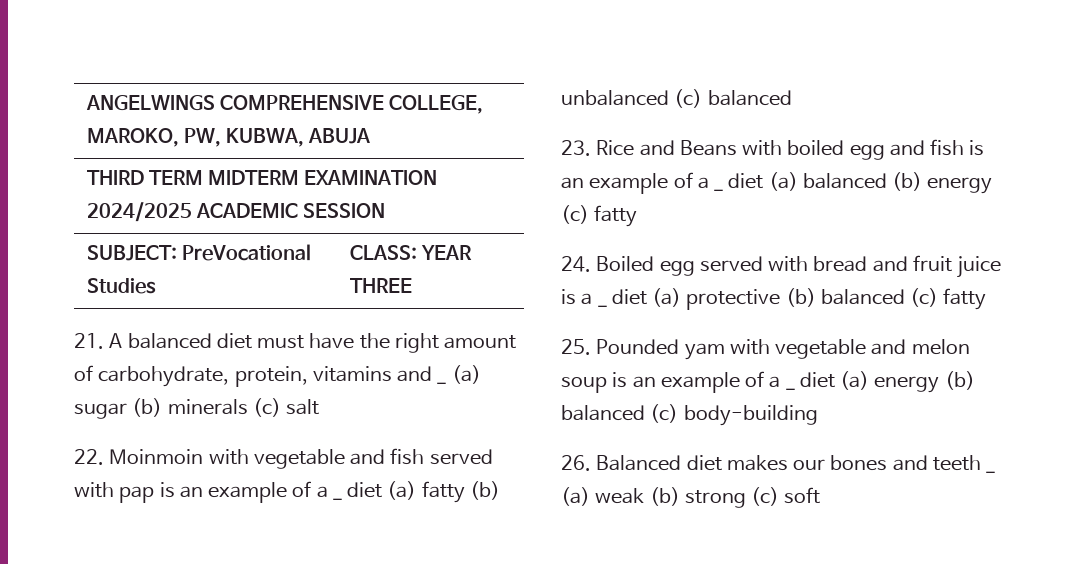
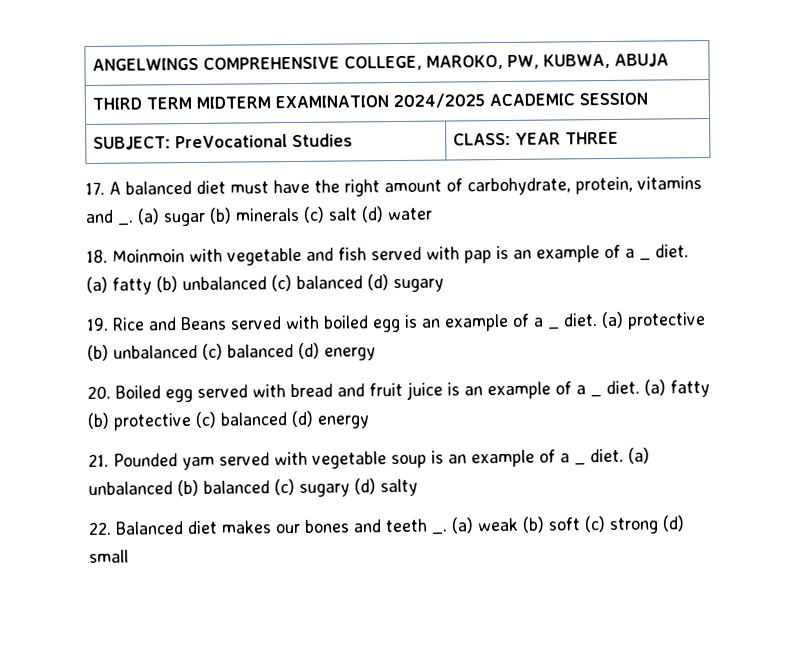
[74,333,104,349] 21. -> [85,181,105,196] 17.
[437,381,447,384] _ -> [118,219,134,226] _.
[74,449,104,465] // 22. -> [361,206,433,223] [86,249,108,264] (d) water // 18.
[347,482,383,498] diet -> [655,244,689,258] diet.
[561,140,591,156] // 23. -> [367,274,444,293] [86,317,109,331] (d) sugary // 19.
(737, 148) none -> [230,316,282,330] served
[889,139,985,156] [561,172,993,194] [561,205,638,227] [561,256,591,272] and fish is an example of a _ diet (a) balanced (b) energy (c) fatty // 24. -> [404,311,706,332] [87,342,376,361] [87,385,111,399] is an example of a _ diet. (a) protective (b) unbalanced (c) balanced (d) energy // 20.
[581,288,987,310] [561,339,591,355] a _ diet (a) protective (b) balanced (c) fatty // 25. -> [464,379,710,400] [87,410,370,431] [88,453,109,467] an example of a _ diet. (a) fatty (b) protective (c) balanced (d) energy // 21.
[729,339,970,359] with vegetable and melon -> [219,451,387,469] served with vegetable
[799,371,975,393] [561,404,818,426] [561,455,591,471] diet (a) energy (b) balanced (c) body-building // 26. -> [590,447,650,464] [88,478,418,497] [88,521,112,535] diet. (a) unbalanced (b) balanced (c) sugary (d) salty // 22.
[986,470,996,473] _ -> [431,528,448,535] _.
[684,487,821,508] strong (c) soft -> [548,515,685,534] [89,549,129,563] soft (c) strong (d) small

